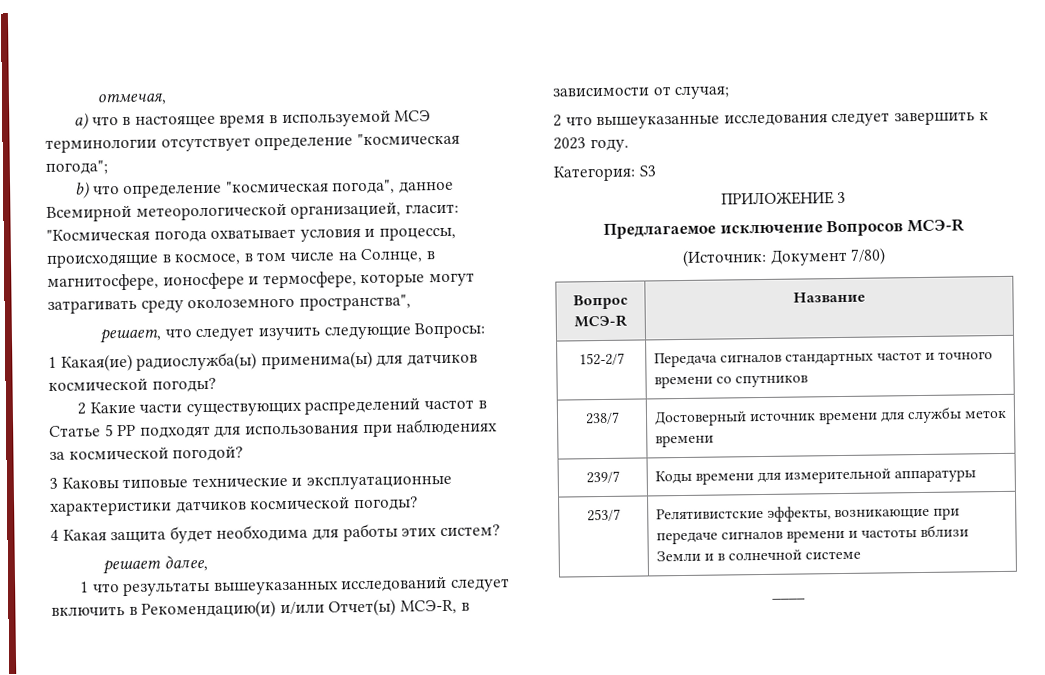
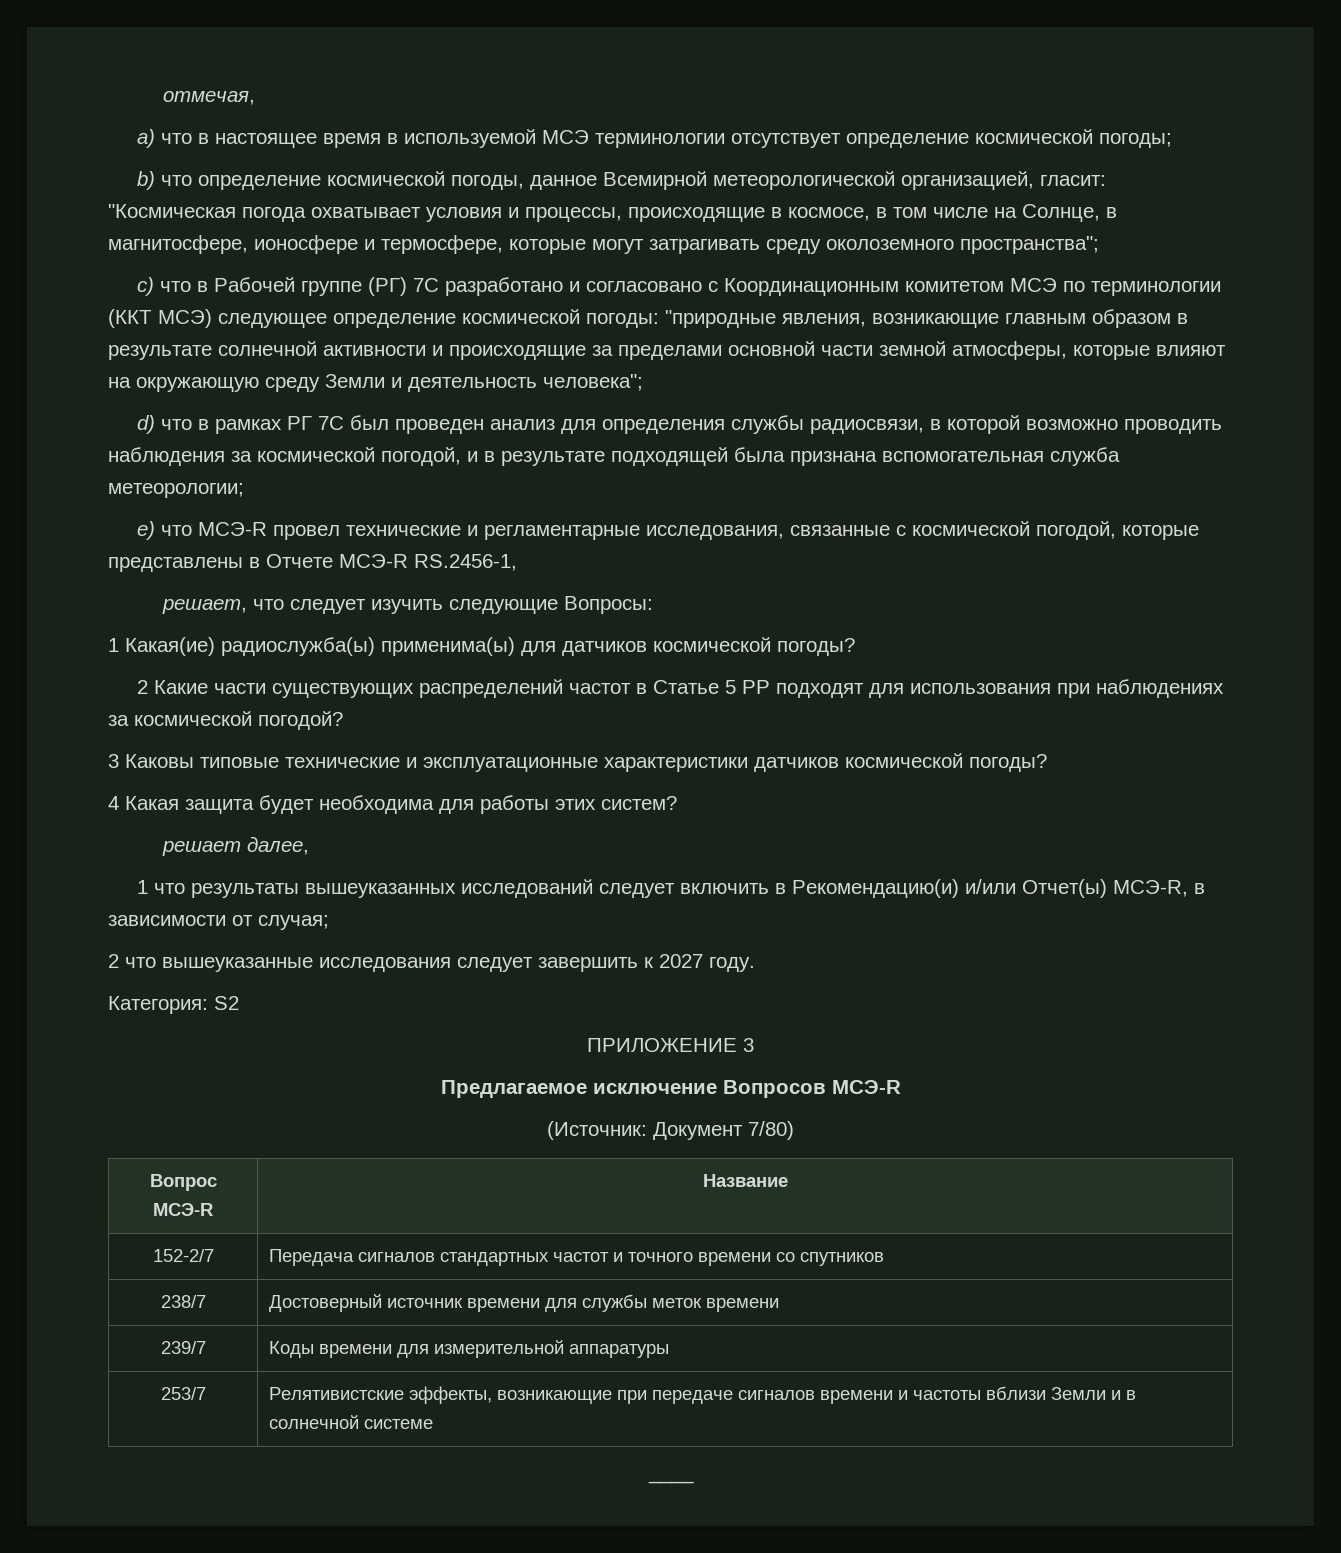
[356,132,460,146] [45,160,108,175] "космическая погода"; -> [975,129,1173,148] космической погоды;
[225,179,396,195] "космическая погода", -> [327,171,525,190] космической погоды,
[298,294,411,311] пространства", -> [960,236,1099,254] [137,277,1222,296] [108,309,1188,328] [108,341,1226,360] [108,374,643,392] [137,415,1223,434] [108,447,1120,466] [108,483,244,498] [137,521,1200,540] [108,554,517,572] пространства"; // c) что в Рабочей группе (РГ) 7C разработано и согласовано с Координационным комитетом МСЭ по терминологии (ККТ МСЭ) следующее определение космической погоды: "природные явления, возникающие главным образом в результате солнечной активности и происходящие за пределами основной части земной атмосферы, которые влияют на окружающую среду Земли и деятельность человека"; // d) что в рамках РГ 7C был проведен анализ для определения службы радиосвязи, в которой возможно проводить наблюдения за космической погодой, и в результате подходящей была признана вспомогательная служба метеорологии; // e) что МСЭ-R провел технические и регламентарные исследования, связанные с космической погодой, которые представлены в Отчете МСЭ-R RS.2456-1,
[553,137,586,150] 2023 -> [659,954,703,968] 2027
[638,165,656,177] S3 -> [214,996,239,1010] S2

